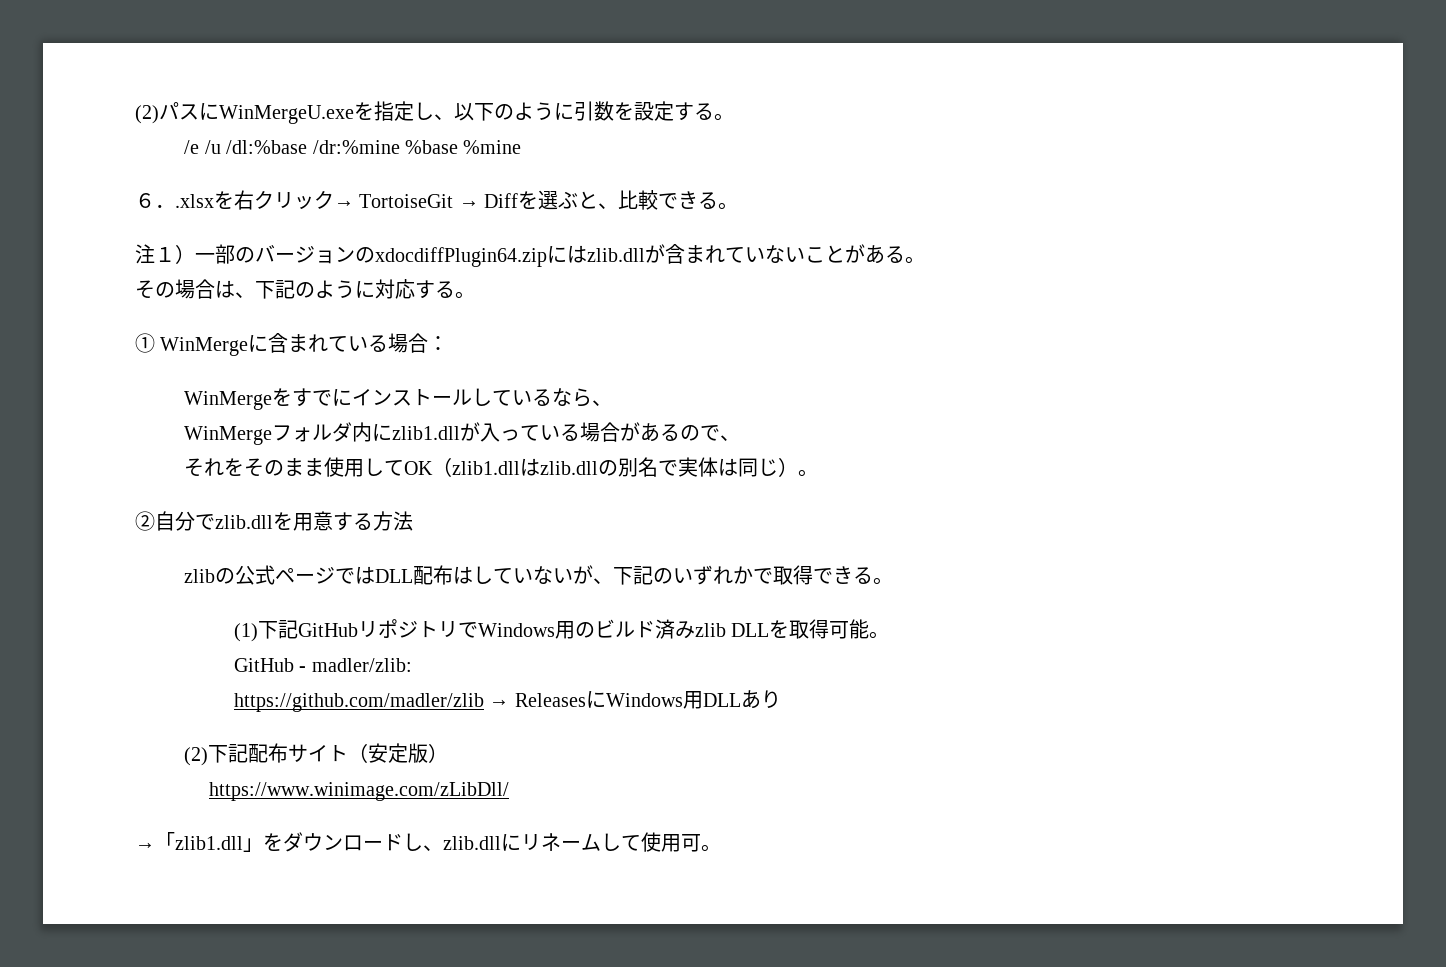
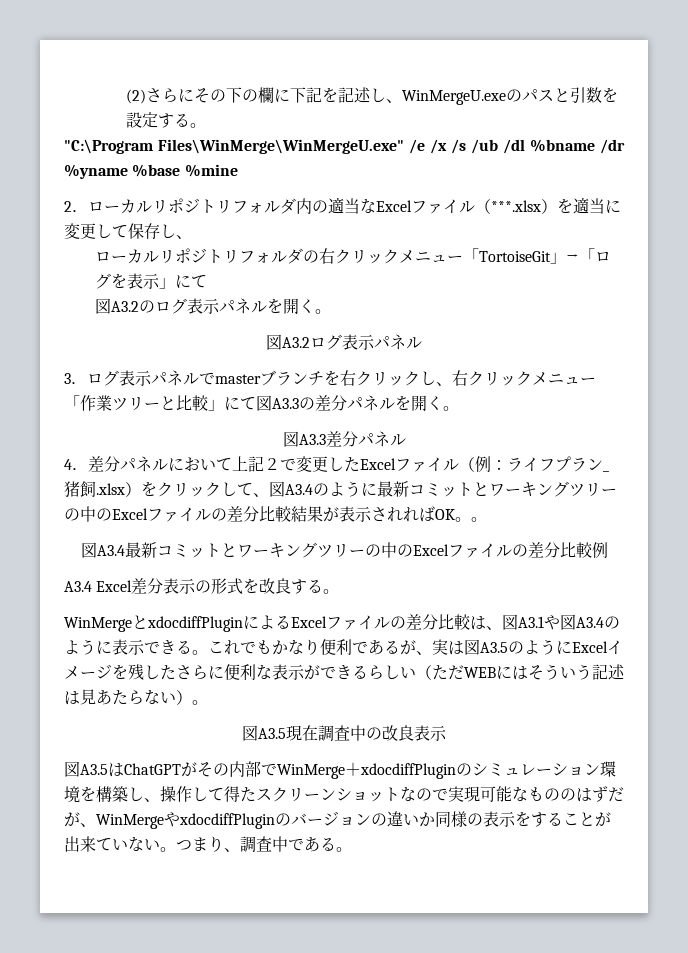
[135,101,734,124] [184,140,522,154] [135,190,739,210] [135,244,925,267] [135,279,475,299] [135,333,449,356] [184,388,613,410] [184,422,741,445] [184,457,819,477] [135,511,413,531] [184,565,894,585] [233,619,890,642] [233,658,412,672] [233,690,781,712] [184,743,449,766] [209,782,510,801] [135,832,701,852] (2)パスにWinMergeU.exeを指定し、以下のように引数を設定する。 // /e /u /dl:%base /dr:%mine %base %mine // ６．.xlsxを右クリック→ TortoiseGit → Diffを選ぶと、比較できる。 // 注１）一部のバージョンのxdocdiffPlugin64.zipにはzlib.dllが含まれていないことがある。 // その場合は、下記のように対応する。 // ① WinMergeに含まれている場合： // WinMergeをすでにインストールしているなら、 // WinMergeフォルダ内にzlib1.dllが入っている場合があるので、 // それをそのまま使用してOK（zlib1.dllはzlib.dllの別名で実体は同じ）。 // ②自分でzlib.dllを用意する方法 // zlibの公式ページではDLL配布はしていないが、下記のいずれかで取得できる。 // (1)下記GitHubリポジトリでWindows用のビルド済みzlib DLLを取得可能。 // GitHub - madler/zlib: // https://github.com/madler/zlib → ReleasesにWindows用DLLあり // (2)下記配布サイト（安定版） // https://www.winimage.com/zLibDll/ // →「zlib1.dll」をダウンロードし、zlib.dllにリネームして使用可 -> [126,87,619,105] [126,112,207,128] [64,139,625,154] [64,164,238,179] [64,197,621,214] [64,223,192,239] [95,248,612,264] [95,273,208,289] [95,298,332,314] [266,334,422,350] [64,370,596,386] [64,395,459,411] [282,431,406,447] [64,456,603,472] [603,470,609,472] [64,481,617,497] [64,506,487,522] [80,542,608,558] [64,578,340,594] [64,614,620,632] [64,639,623,656] [64,664,625,681] [64,689,208,705] [242,725,447,741] [64,761,616,779] [64,786,624,803] [64,811,611,829] [64,836,336,852] (2)さらにその下の欄に下記を記述し、WinMergeU.exeのパスと引数を設定する。 // "C:\Program Files\WinMerge\WinMergeU.exe" /e /x /s /ub /dl %bname /dr %yname %base %mine // 2．ローカルリポジトリフォルダ内の適当なExcelファイル（***.xlsx）を適当に変更して保存し、 // ローカルリポジトリフォルダの右クリックメニュー「TortoiseGit」→「ログを表示」にて // 図A3.2のログ表示パネルを開く。 // 図A3.2ログ表示パネル // 3．ログ表示パネルでmasterブランチを右クリックし、右クリックメニュー「作業ツリーと比較」にて図A3.3の差分パネルを開く。 // 図A3.3差分パネル // 4．差分パネルにおいて上記２で変更したExcelファイル（例：ライフプラン_猪飼.xlsx）をクリックして、図A3.4のように最新コミットとワーキングツリーの中のExcelファイルの差分比較結果が表示されればOK。。 // 図A3.4最新コミットとワーキングツリーの中のExcelファイルの差分比較例 // A3.4 Excel差分表示の形式を改良する。 // WinMergeとxdocdiffPluginによるExcelファイルの差分比較は、図A3.1や図A3.4のように表示できる。これでもかなり便利であるが、実は図A3.5のようにExcelイメージを残したさらに便利な表示ができるらしい（ただWEBにはそういう記述は見あたらない）。 // 図A3.5現在調査中の改良表示 // 図A3.5はChatGPTがその内部でWinMerge＋xdocdiffPluginのシミュレーション環境を構築し、操作して得たスクリーンショットなので実現可能なもののはずだが、WinMergeやxdocdiffPluginのバージョンの違いか同様の表示をすることが出来ていない。つまり、調査中である

